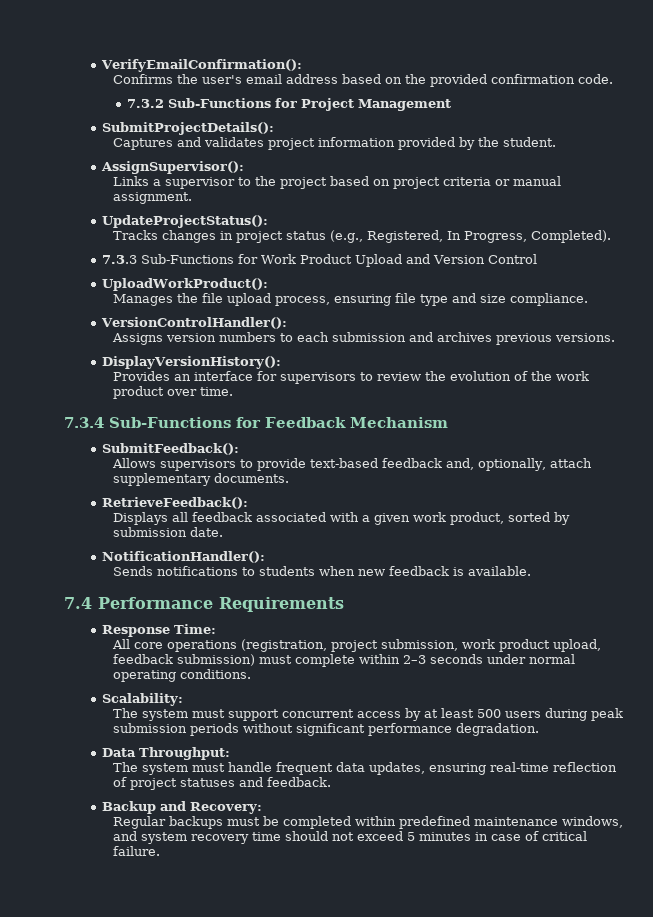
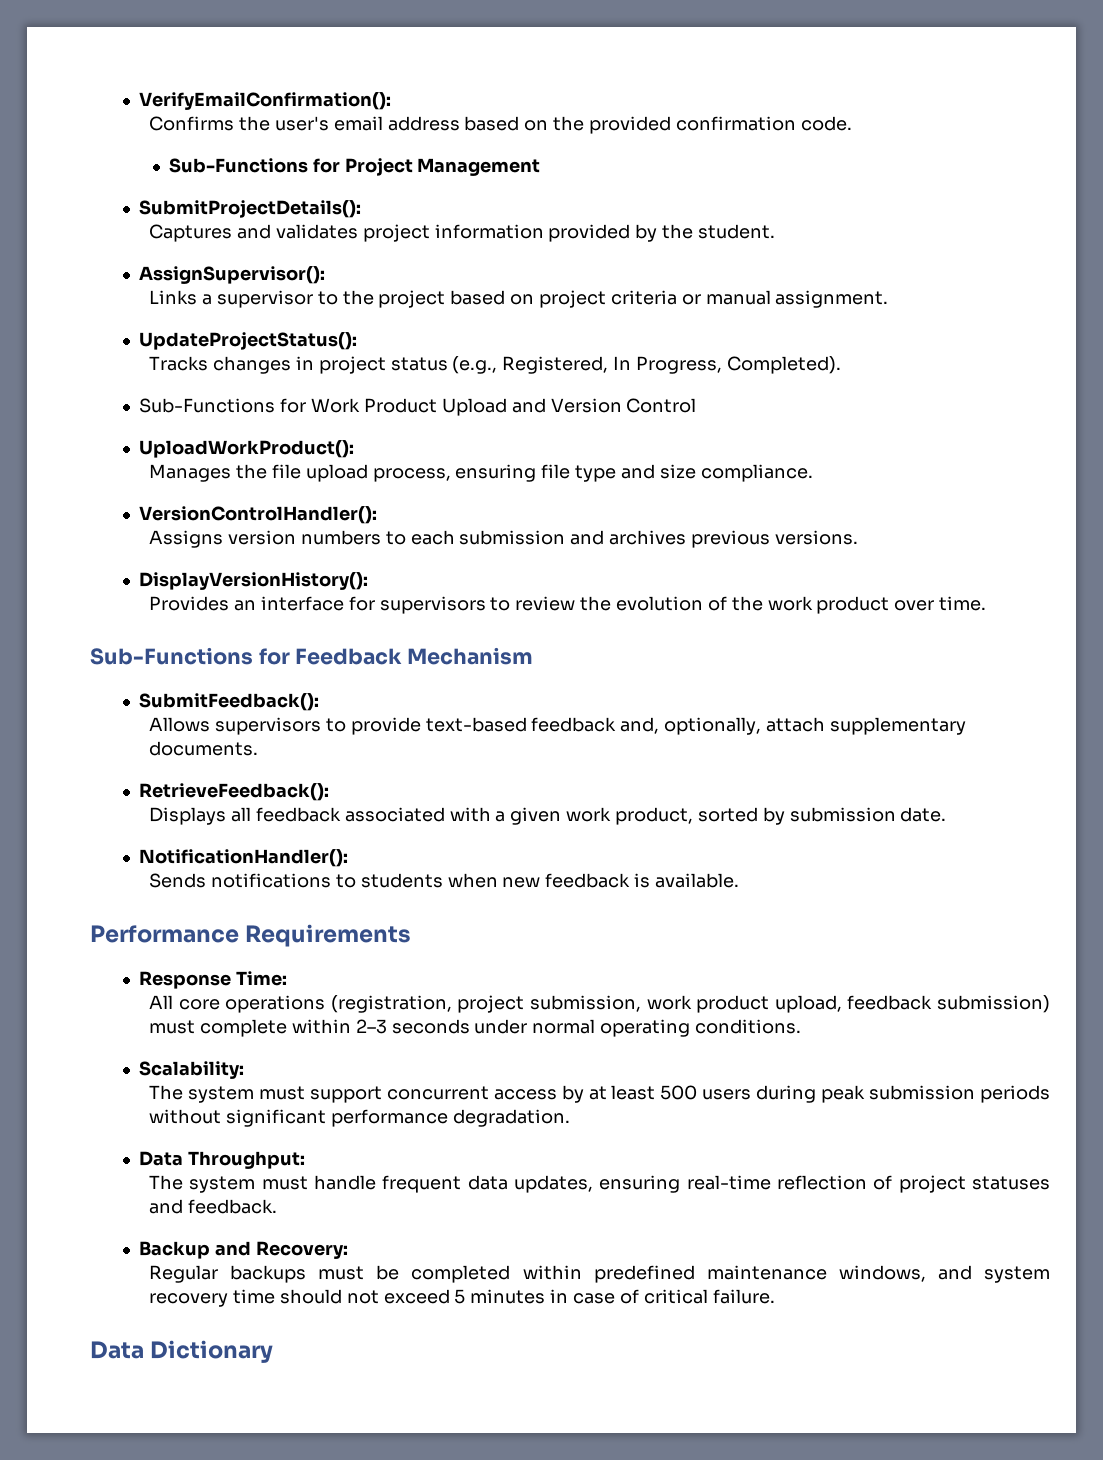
[126,99,164,108] 7.3.2 -> (852, 123) none
[102,255,138,264] 7.3.3 -> (841, 365) none
[64,417,104,428] 7.3.4 -> (987, 603) none
[64,597,92,609] 7.4 -> (739, 880) none
(161, 851) none -> [90,1340,274,1363] // Data Dictionary

